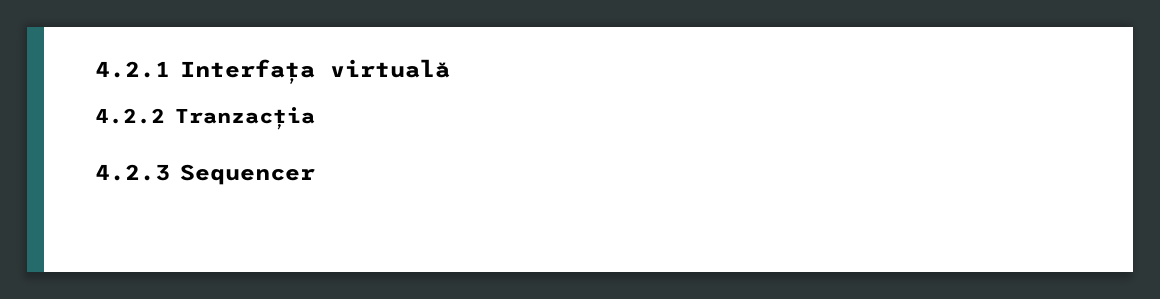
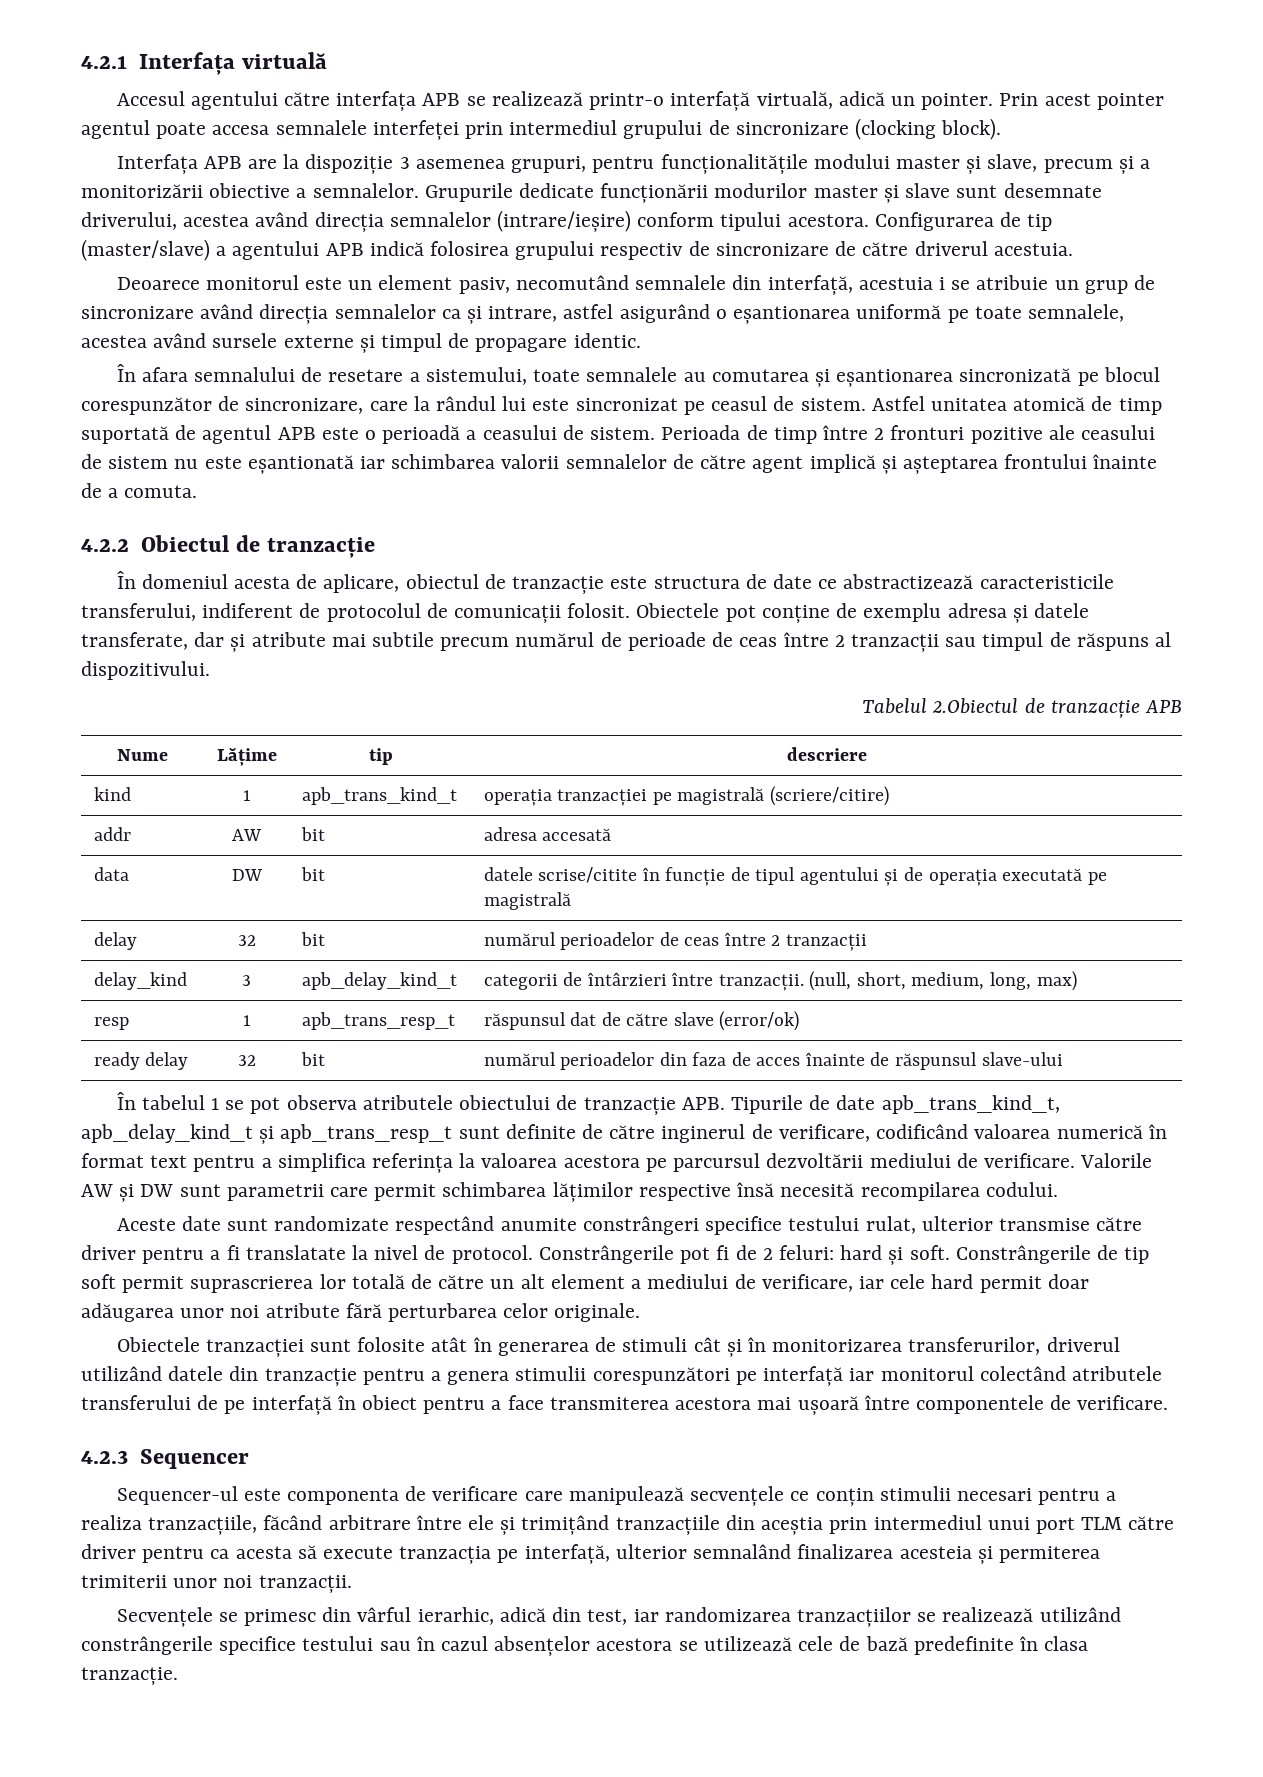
[95,107,315,130] [95,164,315,185] 4.2.2 Tranzacția // 4.2.3 Sequencer -> [116,91,1164,112] [81,118,1002,141] [116,154,1150,175] [81,183,1102,204] [81,210,1053,233] [81,239,1073,261] [116,275,1155,296] [81,304,1124,325] [81,333,641,354] [116,364,1160,388] [81,396,1162,415] [81,425,1155,444] [81,454,1158,475] [81,483,198,498] [81,535,375,558] [116,571,1114,595] [81,603,1089,624] [81,632,1171,653] [81,661,210,680] [862,698,1182,718] [117,749,168,761] [216,747,277,766] [368,748,393,765] [786,747,867,761] [93,787,131,801] [242,790,251,801] [301,787,457,805] [483,786,889,806] [93,827,131,841] [232,829,262,841] [300,827,325,841] [483,827,612,841] [93,867,129,881] [231,869,263,881] [300,867,325,881] [483,867,1107,886] [483,892,571,910] [93,932,137,950] [237,935,256,946] [300,932,325,946] [483,932,867,951] [93,972,187,990] [242,975,251,986] [301,972,457,990] [483,971,1077,991] [93,1017,129,1030] [242,1015,251,1026] [301,1012,455,1030] [483,1011,800,1031] [93,1052,189,1070] [237,1055,256,1066] [300,1052,325,1066] [483,1052,1063,1070] [116,1092,1060,1116] [81,1124,1167,1145] [81,1153,1153,1174] [81,1182,1058,1203] [116,1216,1143,1235] [81,1245,1150,1266] [81,1274,1089,1293] [81,1303,641,1322] [116,1337,1120,1358] [81,1366,1162,1387] [81,1395,1169,1416] [81,1449,249,1469] [116,1486,1117,1507] [81,1515,1175,1536] [81,1544,1100,1565] [81,1575,352,1594] [116,1607,1121,1628] [81,1636,1089,1657] [81,1667,178,1686] Accesul agentului către interfața APB se realizează printr-o interfață virtuală, adică un pointer. Prin acest pointer agentul poate accesa semnalele interfeței prin intermediul grupului de sincronizare (clocking block). // Interfața APB are la dispoziție 3 asemenea grupuri, pentru funcționalitățile modului master și slave, precum și a monitorizării obiective a semnalelor. Grupurile dedicate funcționării modurilor master și slave sunt desemnate driverului, acestea având direcția semnalelor (intrare/ieșire) conform tipului acestora. Configurarea de tip (master/slave) a agentului APB indică folosirea grupului respectiv de sincronizare de către driverul acestuia. // Deoarece monitorul este un element pasiv, necomutând semnalele din interfață, acestuia i se atribuie un grup de sincronizare având direcția semnalelor ca și intrare, astfel asigurând o eșantionarea uniformă pe toate semnalele, acestea având sursele externe și timpul de propagare identic. // În afara semnalului de resetare a sistemului, toate semnalele au comutarea și eșantionarea sincronizată pe blocul corespunzător de sincronizare, care la rândul lui este sincronizat pe ceasul de sistem. Astfel unitatea atomică de timp suportată de agentul APB este o perioadă a ceasului de sistem. Perioada de timp între 2 fronturi pozitive ale ceasului de sistem nu este eșantionată iar schimbarea valorii semnalelor de către agent implică și așteptarea frontului înainte de a comuta. // 4.2.2 Obiectul de tranzacție // În domeniul acesta de aplicare, obiectul de tranzacție este structura de date ce abstractizează caracteristicile transferului, indiferent de protocolul de comunicații folosit. Obiectele pot conține de exemplu adresa și datele transferate, dar și atribute mai subtile precum numărul de perioade de ceas între 2 tranzacții sau timpul de răspuns al dispozitivului. // Tabelul 2.Obiectul de tranzacție APB // Nume | Lățime | tip | descriere // kind | 1 | apb_trans_kind_t | operația tranzacției pe magistrală (scriere/citire) // addr | AW | bit | adresa accesată // data | DW | bit | datele scrise/citite în funcție de tipul agentului și de operația executată pe magistrală // delay | 32 | bit | numărul perioadelor de ceas între 2 tranzacții // delay_kind | 3 | apb_delay_kind_t | categorii de întârzieri între tranzacții. (null, short, medium, long, max) // resp | 1 | apb_trans_resp_t | răspunsul dat de către slave (error/ok) // ready delay | 32 | bit | numărul perioadelor din faza de acces înainte de răspunsul slave-ului // În tabelul 1 se pot observa atributele obiectului de tranzacție APB. Tipurile de date apb_trans_kind_t, apb_delay_kind_t și apb_trans_resp_t sunt definite de către inginerul de verificare, codificând valoarea numerică în format text pentru a simplifica referința la valoarea acestora pe parcursul dezvoltării mediului de verificare. Valorile AW și DW sunt parametrii care permit schimbarea lățimilor respective însă necesită recompilarea codului. // Aceste date sunt randomizate respectând anumite constrângeri specifice testului rulat, ulterior transmise către driver pentru a fi translatate la nivel de protocol. Constrângerile pot fi de 2 feluri: hard și soft. Constrângerile de tip soft permit suprascrierea lor totală de către un alt element a mediului de verificare, iar cele hard permit doar adăugarea unor noi atribute fără perturbarea celor originale. // Obiectele tranzacției sunt folosite atât în generarea de stimuli cât și în monitorizarea transferurilor, driverul utilizând datele din tranzacție pentru a genera stimulii corespunzători pe interfață iar monitorul colectând atributele transferului de pe interfață în obiect pentru a face transmiterea acestora mai ușoară între componentele de verificare. // 4.2.3 Sequencer // Sequencer-ul este componenta de verificare care manipulează secvențele ce conțin stimulii necesari pentru a realiza tranzacțiile, făcând arbitrare între ele și trimițând tranzacțiile din aceștia prin intermediul unui port TLM către driver pentru ca acesta să execute tranzacția pe interfață, ulterior semnalând finalizarea acesteia și permiterea trimiterii unor noi tranzacții. // Secvențele se primesc din vârful ierarhic, adică din test, iar randomizarea tranzacțiilor se realizează utilizând constrângerile specifice testului sau în cazul absențelor acestora se utilizează cele de bază predefinite în clasa tranzacție.

